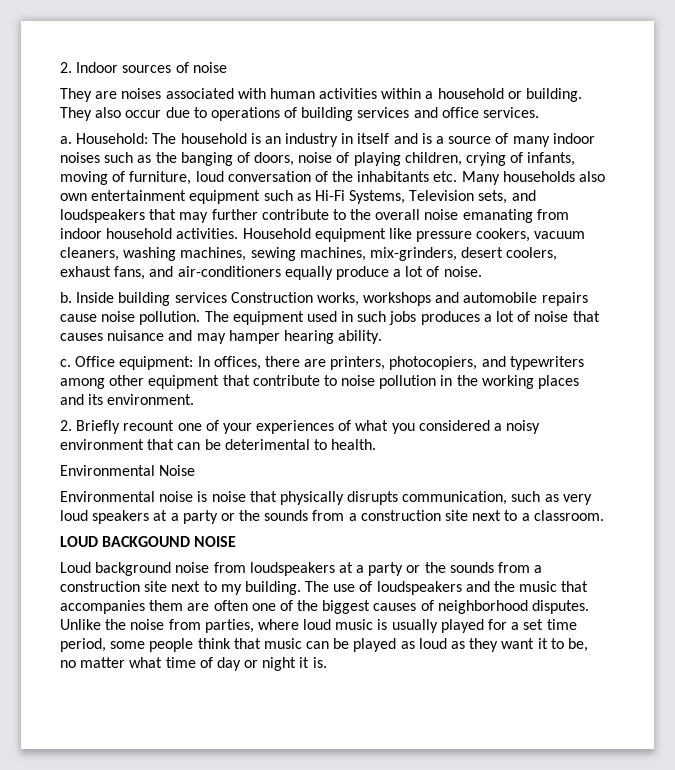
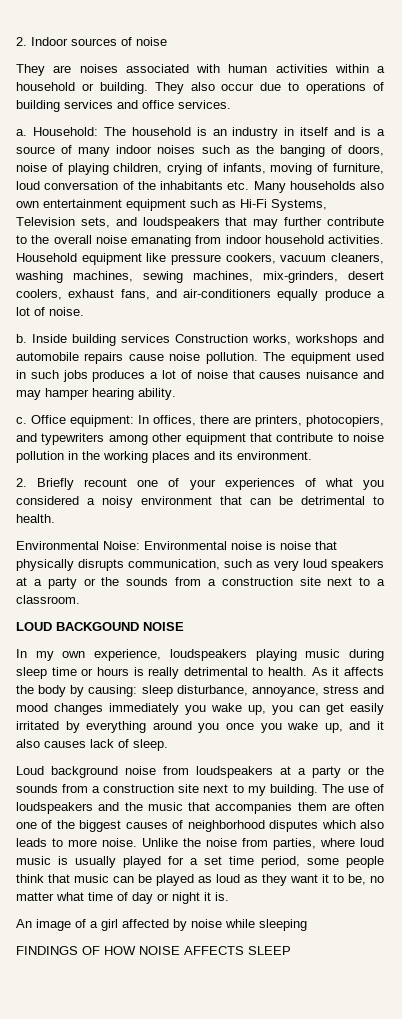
[224,439,310,450] deterimental -> [301,496,365,505] detrimental
[159,465,196,476] Noise // -> [103,541,140,550] Noise:
(237, 541) none -> [16,649,384,661] [16,667,384,679] [16,685,384,697] [16,703,384,715] [16,721,385,733] [16,739,168,751] // In my own experience, loudspeakers playing music during sleep time or hours is really detrimental to health. As it affects the body by causing: sleep disturbance, annoyance, stress and mood changes immediately you wake up, you can get easily irritated by everything around you once you wake up, and it also causes lack of sleep.
[532,600,590,614] disputes. -> [269,820,385,832] [16,838,137,847] disputes which also leads to more noise.
(327, 662) none -> [16,919,307,931] [16,946,291,955] // An image of a girl affected by noise while sleeping // FINDINGS OF HOW NOISE AFFECTS SLEEP

